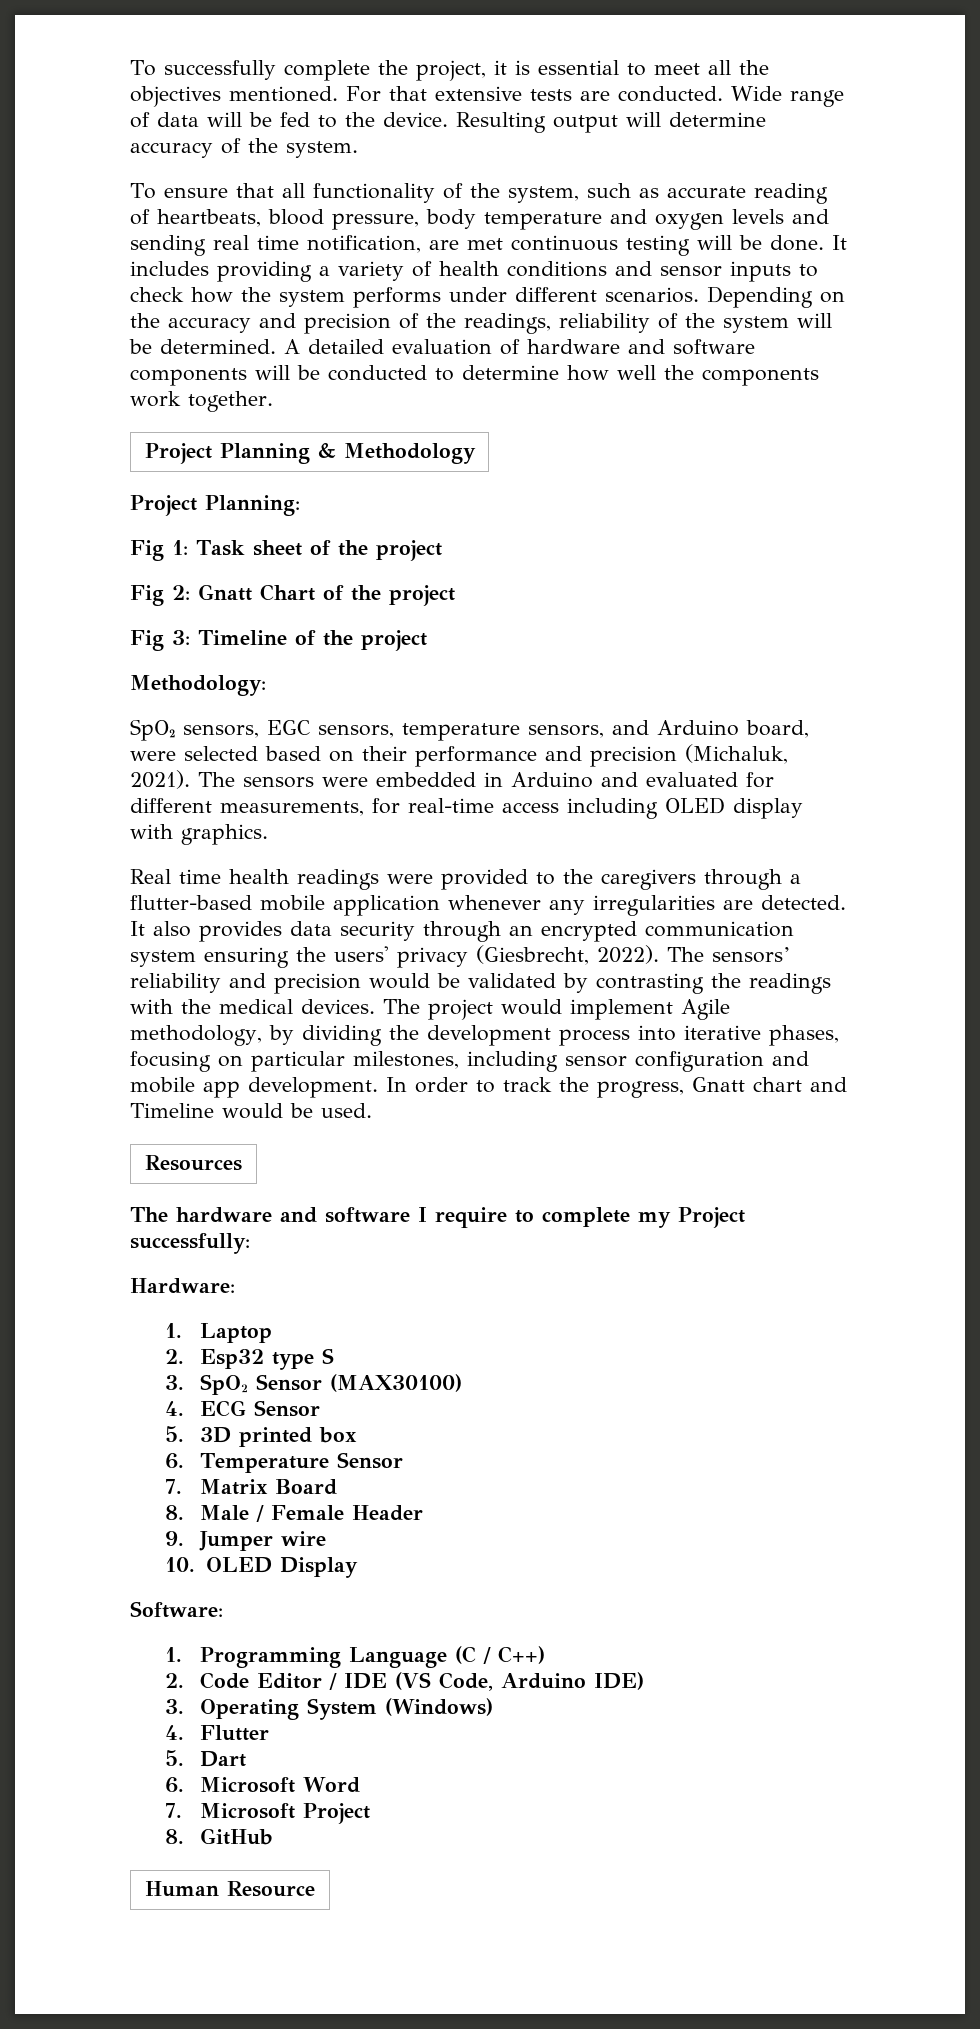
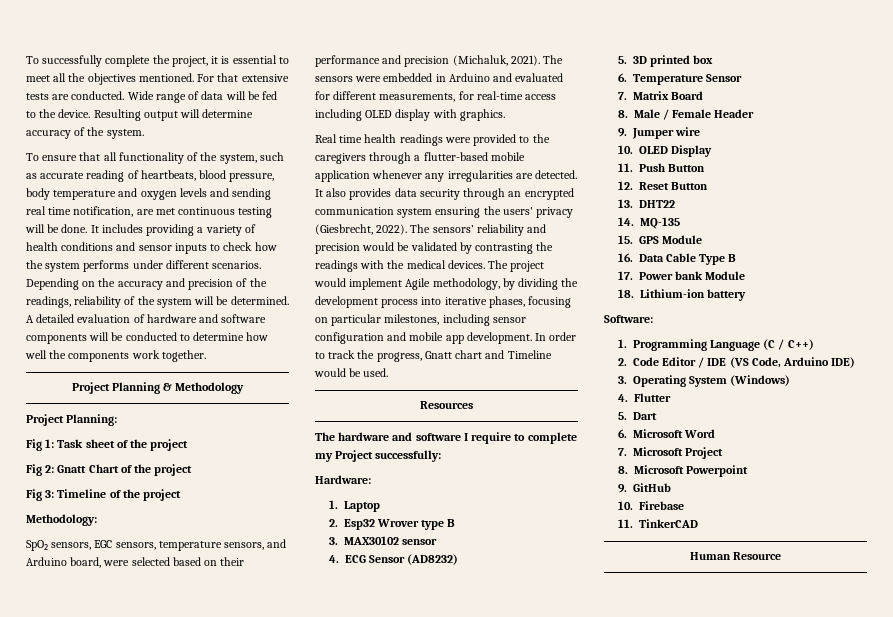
[272,1348,335,1370] [165,1374,463,1395] type S // 3. SpO₂ Sensor (MAX30100) -> [376,519,456,530] [328,536,437,545] Wrover type B // 3. MAX30102 sensor
(321, 1408) none -> [407,554,459,565] (AD8232)
(358, 1567) none -> [617,163,705,172] [617,181,708,190] [617,199,675,208] [617,217,680,229] [617,235,702,244] [617,253,737,265] [617,271,746,280] [617,289,746,301] // 11. Push Button // 12. Reset Button // 13. DHT22 // 14. MQ-135 // 15. GPS Module // 16. Data Cable Type B // 17. Power bank Module // 18. Lithium-ion battery
[200,1828,274,1845] GitHub -> [633,465,748,477] [617,483,671,493] [617,501,684,510] [617,519,698,528] Microsoft Powerpoint // 9. GitHub // 10. Firebase // 11. TinkerCAD

